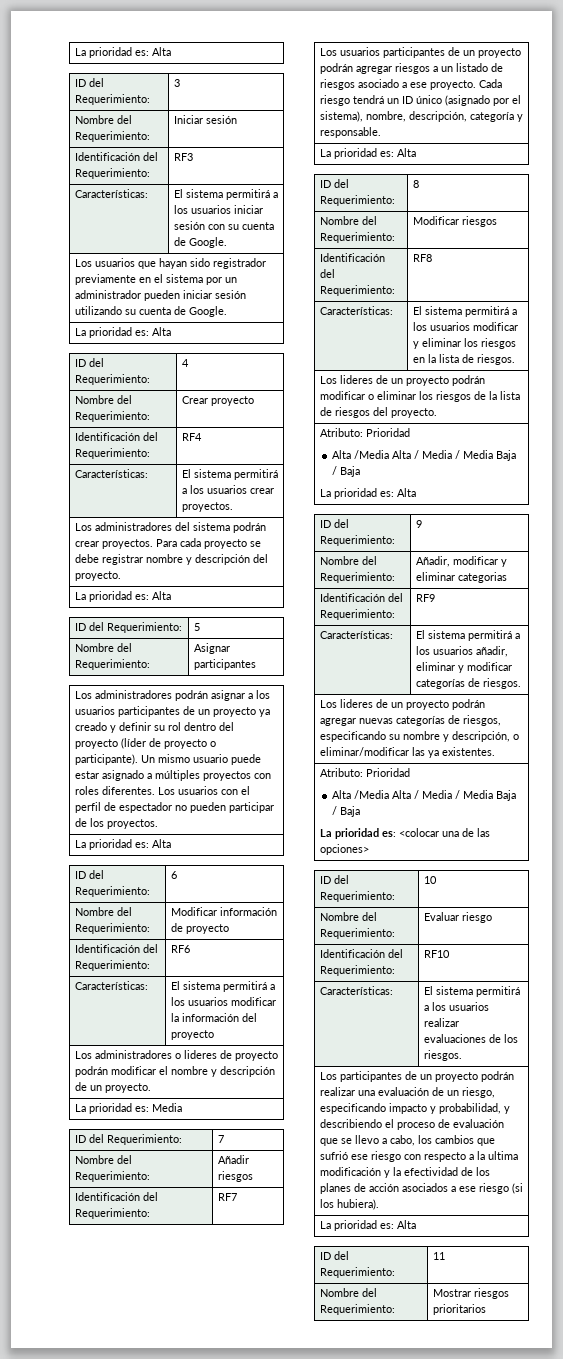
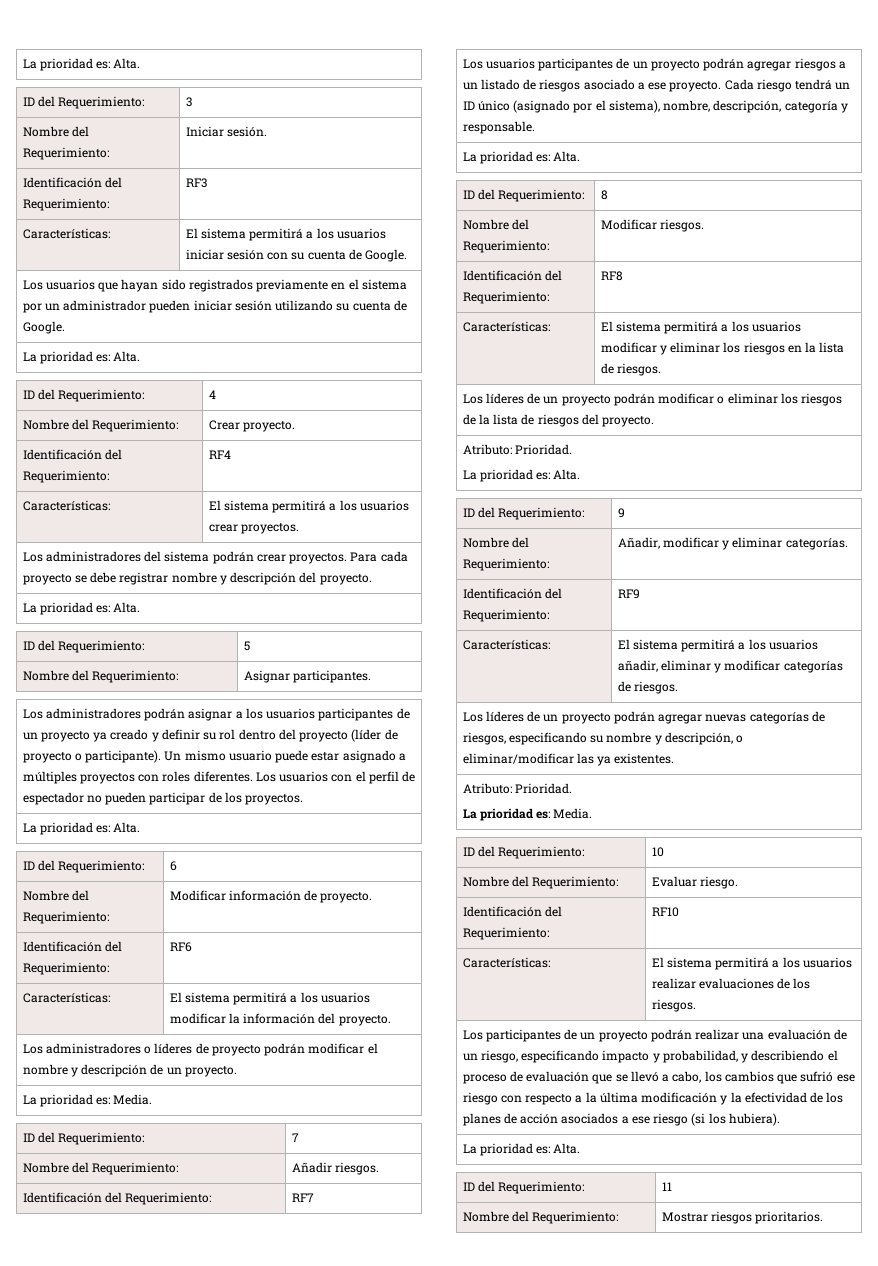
[74,47,171,58] La prioridad es: Alta -> [22,58,141,71] La prioridad es: Alta.
[205,115,237,124] sesión -> [226,126,267,137] sesión.
[212,258,266,269] registrador -> [188,279,253,292] registrados
[151,327,171,336] Alta -> [113,351,141,362] Alta.
[210,396,254,406] proyecto -> [242,421,295,432] proyecto.
[151,591,171,600] Alta -> [113,602,141,613] Alta.
[193,659,256,670] participantes -> [292,670,371,683] participantes.
[151,839,171,848] Alta -> [113,822,141,833] Alta.
[185,924,229,934] proyecto -> [320,892,373,903] proyecto.
[170,1030,214,1040] proyecto -> [338,1015,391,1026] proyecto.
[183,1050,217,1059] lideres -> [154,1043,193,1054] líderes
[151,1103,182,1112] Media -> [113,1094,153,1105] Media.
[217,1171,253,1182] riesgos -> [334,1162,379,1175] riesgos.
[396,148,416,157] Alta -> [553,151,581,162] Alta.
[461,216,497,227] riesgos -> [659,219,704,232] riesgos.
[339,375,373,384] lideres -> [485,393,524,404] líderes
[365,428,410,437] [332,450,517,461] [332,466,361,477] [319,488,416,499] Prioridad // Alta /Media Alta / Media / Media Baja / Baja // La prioridad es: Alta -> [514,444,572,455] [462,469,581,482] Prioridad. // La prioridad es: Alta.
[457,572,507,583] categorias -> [785,538,848,550] categorías.
[339,699,373,708] lideres -> [485,711,524,722] líderes
[365,768,410,777] [332,790,517,801] [332,806,361,817] [319,828,490,839] [319,844,369,855] Prioridad // Alta /Media Alta / Media / Media Baja / Baja // La prioridad es: <colocar una de las opciones> -> [514,783,572,794] [462,808,593,821] Prioridad. // La prioridad es: Media.
[461,912,492,923] riesgo -> [699,876,738,889] riesgo.
[354,1135,379,1144] llevo -> [630,1071,659,1082] llevó
[487,1151,518,1160] ultima -> [599,1092,638,1103] última
[396,1220,416,1229] Alta -> [553,1143,581,1154] Alta.
[432,1304,486,1315] prioritarios -> [755,1211,824,1224] prioritarios.

